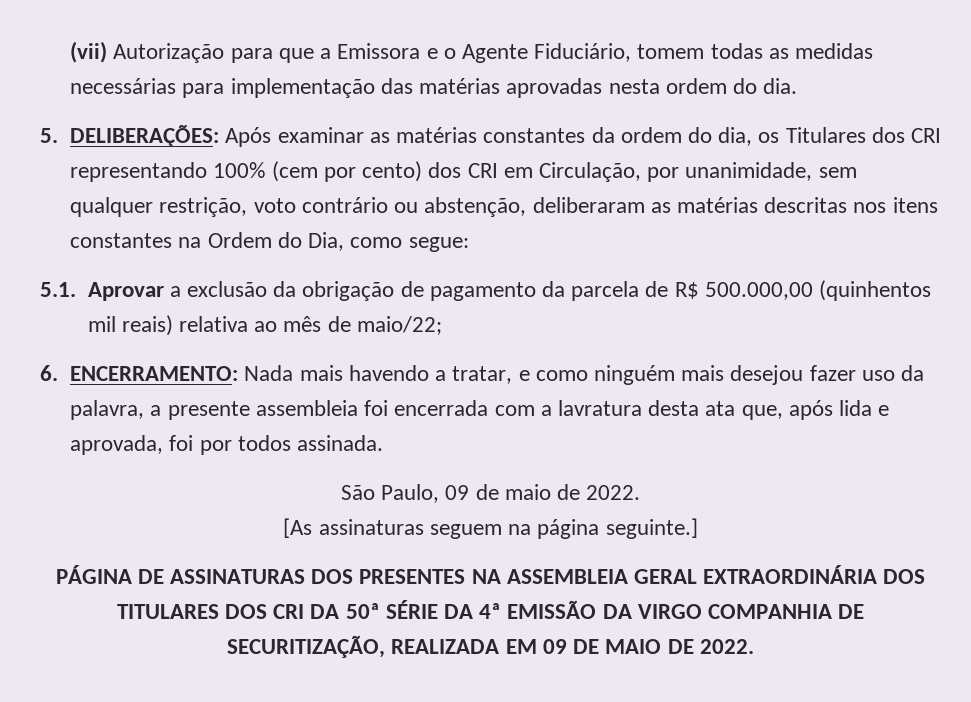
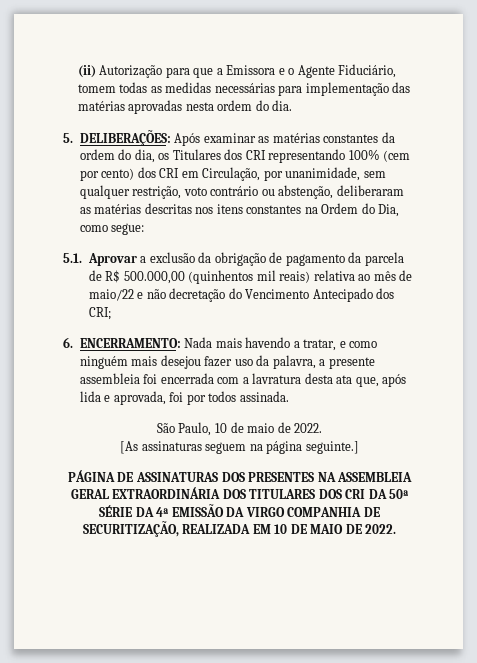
[70,41,108,63] (vii) -> [77,65,96,78] (ii)
[356,316,442,335] maio/22; -> [88,288,395,302] [88,307,111,320] maio/22 e não decretação do Vencimento Antecipado dos CRI;
[445,485,470,500] 09 -> [214,423,227,433] 10
[542,639,567,654] 09 -> [274,524,288,534] 10

